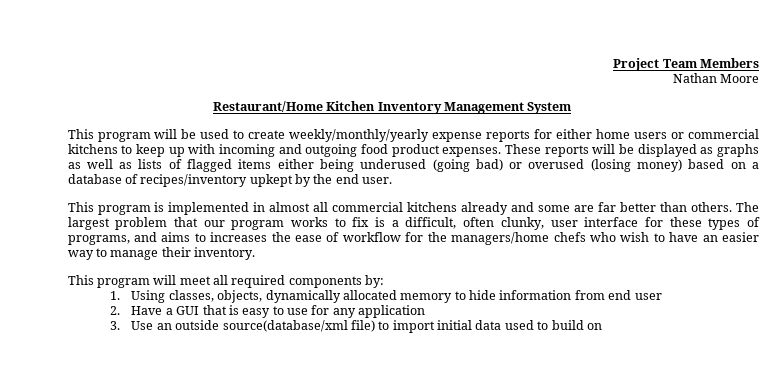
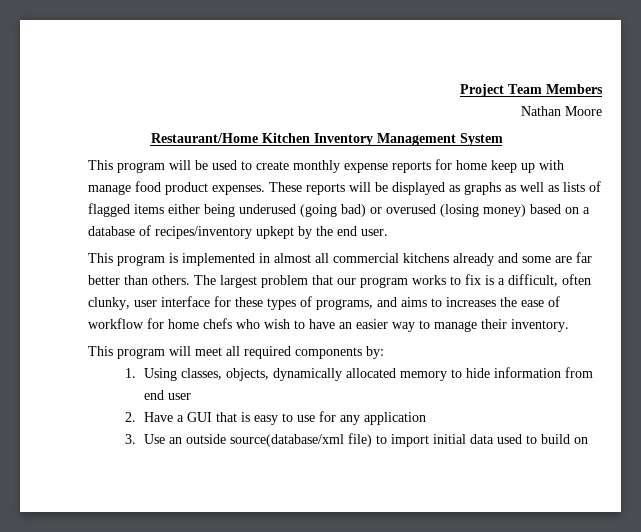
[289,129,430,142] weekly/monthly/yearly -> [293,160,341,173] monthly
[556,129,759,139] [67,144,358,157] either home users or commercial kitchens to keep up with incoming and outgoing -> [456,160,565,173] [88,184,132,195] home keep up with manage
[427,232,550,245] the managers/home -> [168,319,200,329] home

